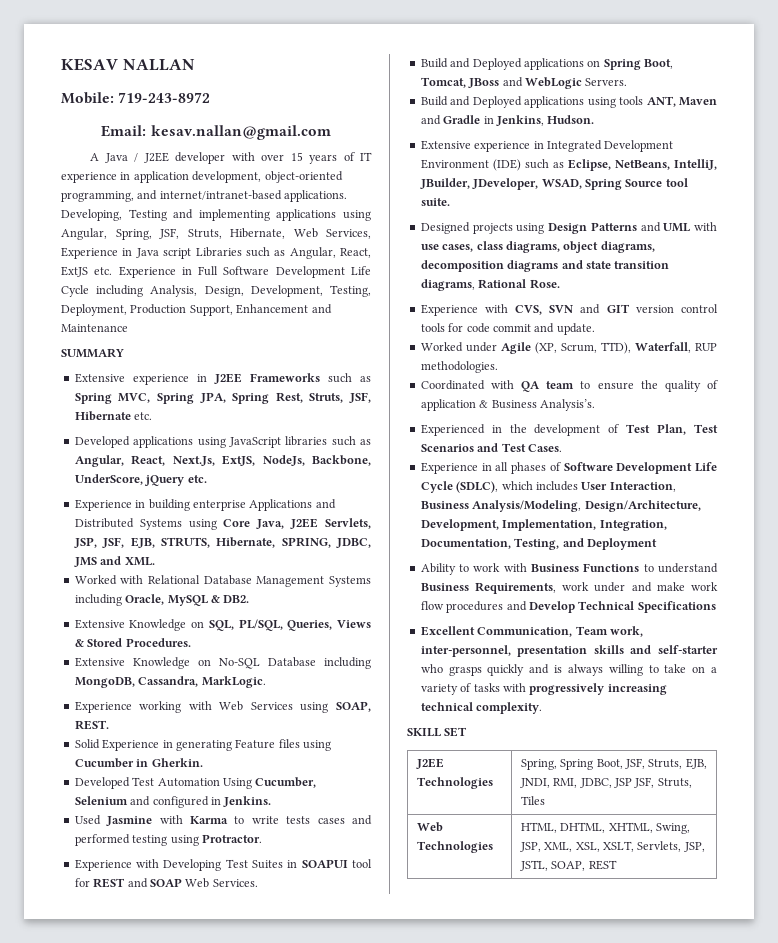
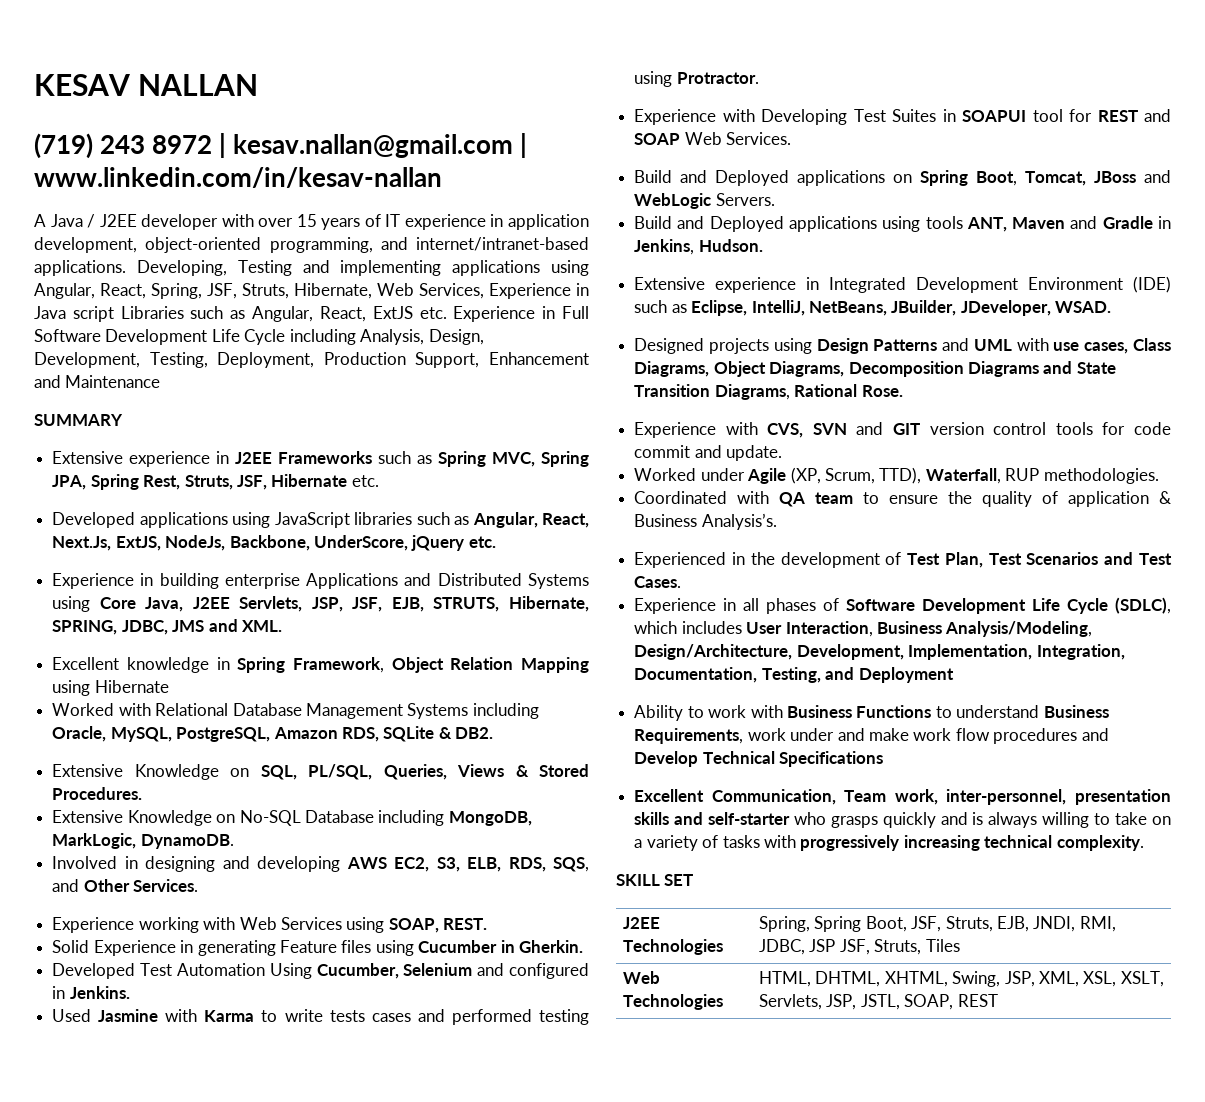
[61,92,211,104] [101,125,147,137] Mobile: 719-243-8972 // Email: -> [34,133,227,159] (719) 243 8972 |
(331, 132) none -> [520,133,528,158] [34,167,442,188] | www.linkedin.com/in/kesav-nallan
(107, 234) none -> [100,283,146,299] React,
(155, 561) none -> [52,657,590,673] [52,680,169,696] // Excellent knowledge in Spring Framework, Object Relation Mapping using Hibernate
[167,595,208,606] MySQL -> [110,726,435,742] MySQL, PostgreSQL, Amazon RDS, SQLite
[138,676,266,688] Cassandra, MarkLogic. -> [52,833,234,849] [52,856,590,872] [52,879,199,892] MarkLogic, DynamoDB. // Involved in designing and developing AWS EC2, S3, ELB, RDS, SQS, and Other Services.
[614,159,717,170] [419,178,688,190] [420,198,450,206] NetBeans, IntelliJ, JBuilder, JDeveloper, WSAD, Spring Source tool suite. -> [751,300,1112,316] IntelliJ, NetBeans, JBuilder, JDeveloper, WSAD.
[476,241,655,253] [420,260,670,272] [420,279,475,291] class diagrams, object diagrams, decomposition diagrams and state transition diagrams, -> [1133,338,1171,351] [634,361,1116,377] [634,384,790,400] Class Diagrams, Object Diagrams, Decomposition Diagrams and State Transition Diagrams,

